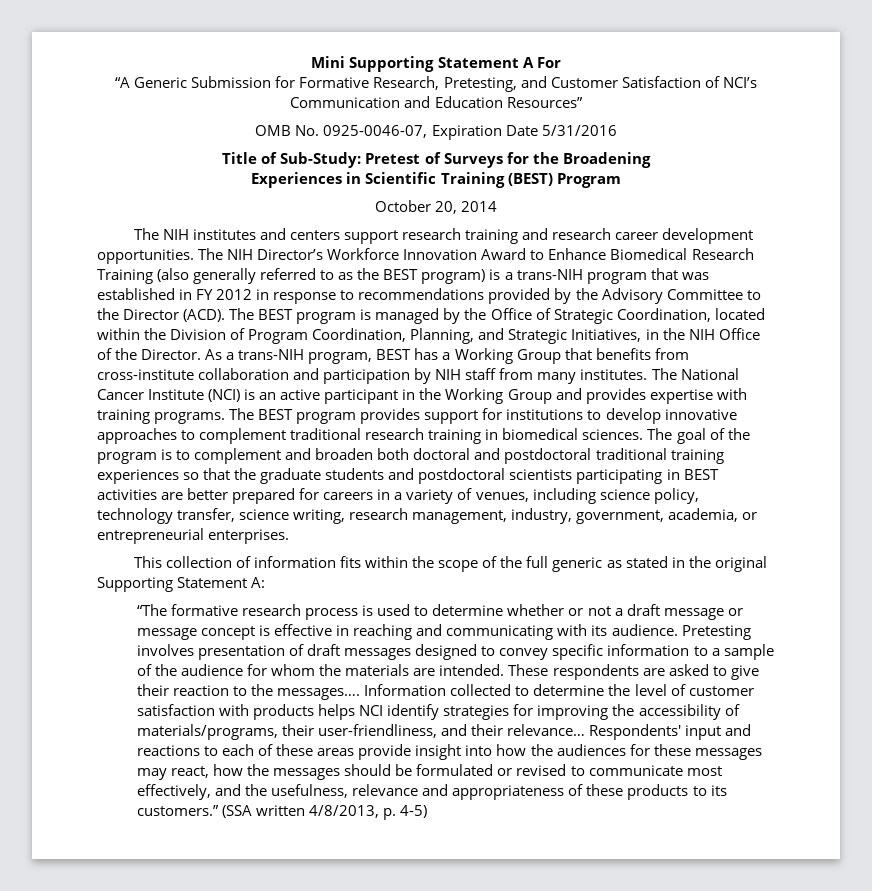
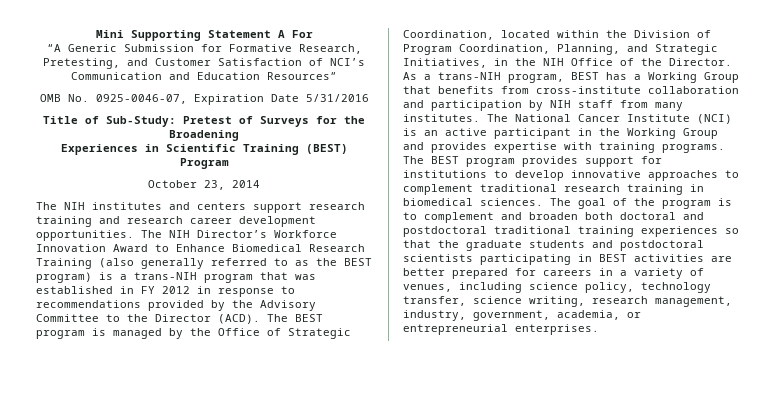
[435,201,457,214] 20, -> [204,180,225,190] 23,
[133,556,767,572] [97,577,266,592] [137,604,743,620] [137,624,751,640] [137,644,774,660] [137,664,759,680] [137,684,754,700] [137,704,740,720] [137,724,752,740] [137,744,762,760] [137,764,722,780] [137,784,727,800] [137,805,428,820] // This collection of information fits within the scope of the full generic as stated in the original Supporting Statement A: // “The formative research process is used to determine whether or not a draft message or message concept is effective in reaching and communicating with its audience. Pretesting involves presentation of draft messages designed to convey specific information to a sample of the audience for whom the materials are intended. These respondents are asked to give their reaction to the messages…. Information collected to determine the level of customer satisfaction with products helps NCI identify strategies for improving the accessibility of materials/programs, their user-friendliness, and their relevance… Respondents' input and reactions to each of these areas provide insight into how the audiences for these messages may react, how the messages should be formulated or revised to communicate most effectively, and the usefulness, relevance and appropriateness of these products to its customers.” (SSA written 4/8/2013, p. 4-5) -> (599, 329) none

